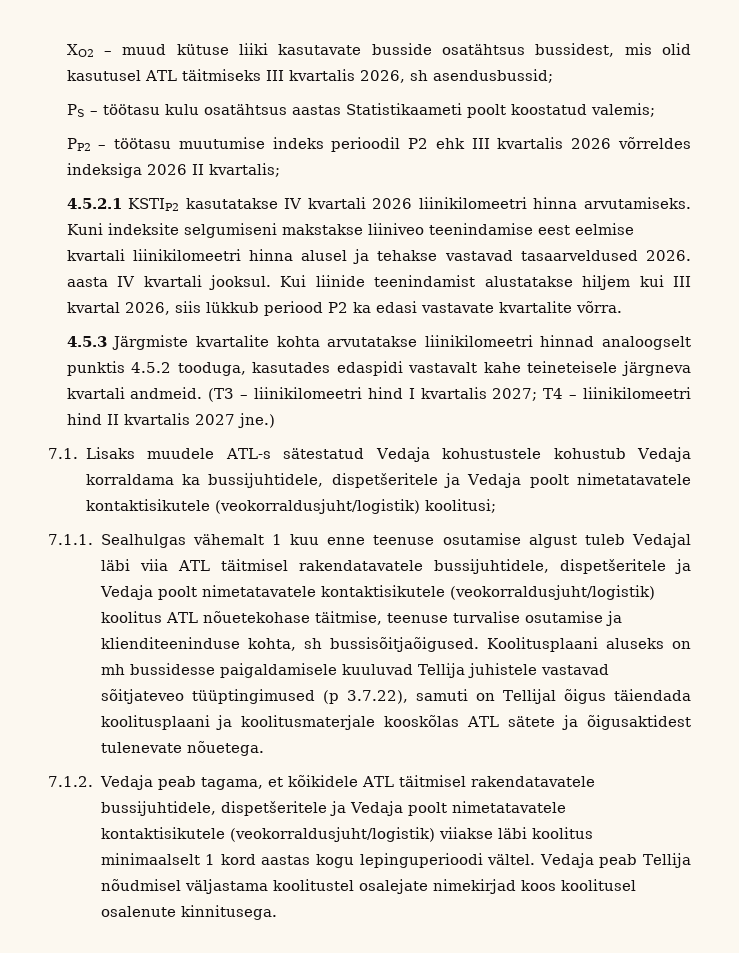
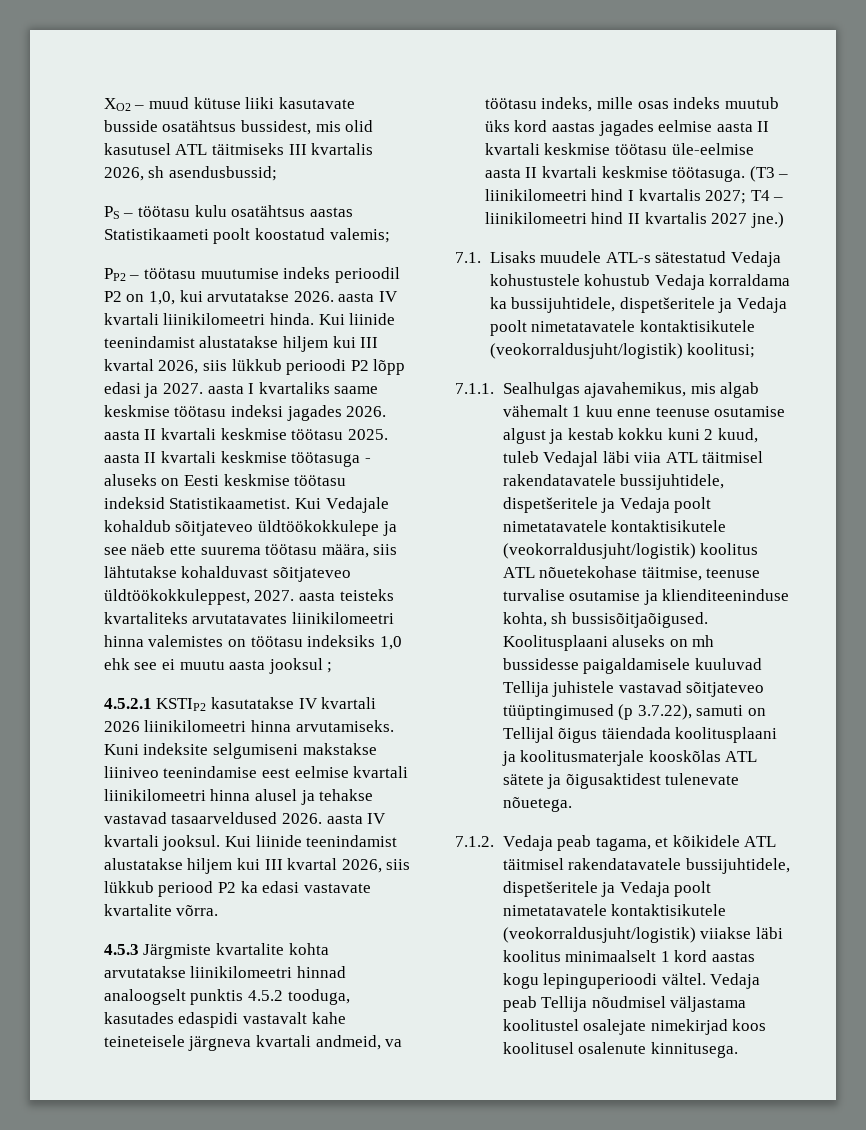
[435,137,691,149] [66,163,280,178] ehk III kvartalis 2026 võrreldes indeksiga 2026 II kvartalis; -> [126,290,399,305] [103,313,396,325] [103,336,379,352] [103,359,406,375] [103,382,379,398] [103,405,387,421] [103,428,388,440] [103,451,371,467] [103,474,347,486] [103,497,389,513] [103,520,397,536] [103,543,398,558] [103,566,352,582] [103,589,394,605] [103,612,395,624] [103,635,402,650] [103,658,333,674] on 1,0, kui arvutatakse 2026. aasta IV kvartali liinikilomeetri hinda. Kui liinide teenindamist alustatakse hiljem kui III kvartal 2026, siis lükkub perioodi P2 lõpp edasi ja 2027. aasta I kvartaliks saame keskmise töötasu indeksi jagades 2026. aasta II kvartali keskmise töötasu 2025. aasta II kvartali keskmise töötasuga - aluseks on Eesti keskmise töötasu indeksid Statistikaametist. Kui Vedajale kohaldub sõitjateveo üldtöökokkulepe ja see näeb ette suurema töötasu määra, siis lähtutakse kohalduvast sõitjateveo üldtöökokkuleppest, 2027. aasta teisteks kvartaliteks arvutatavates liinikilomeetri hinna valemistes on töötasu indeksiks 1,0 ehk see ei muutu aasta jooksul ;
[130,387,203,399] andmeid. -> [315,1035,403,1050] [484,97,779,112] [484,120,770,136] [484,143,754,155] [484,166,746,182] andmeid, va töötasu indeks, mille osas indeks muutub üks kord aastas jagades eelmise aasta II kvartali keskmise töötasu üle-eelmise aasta II kvartali keskmise töötasuga.
(186, 541) none -> [584,382,760,398] ajavahemikus, mis algab
(577, 541) none -> [549,428,759,444] ja kestab kokku kuni 2 kuud,

